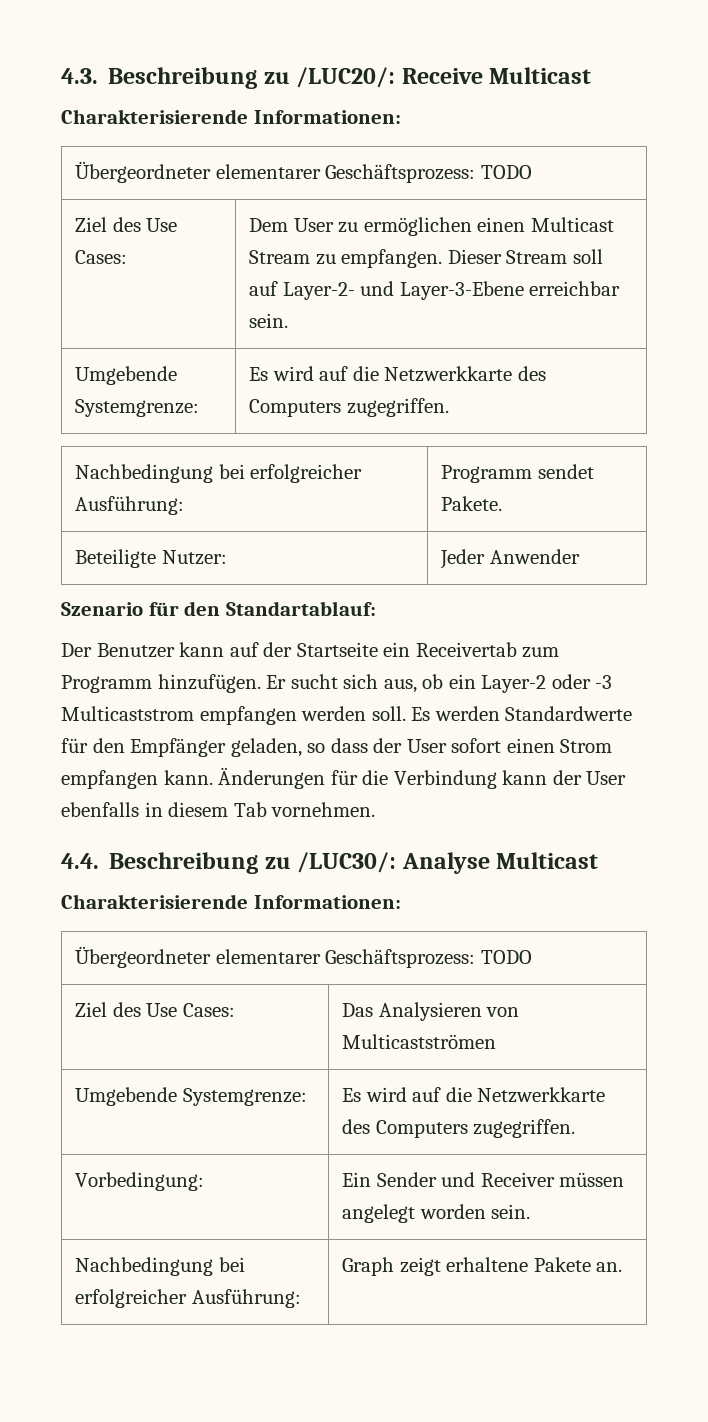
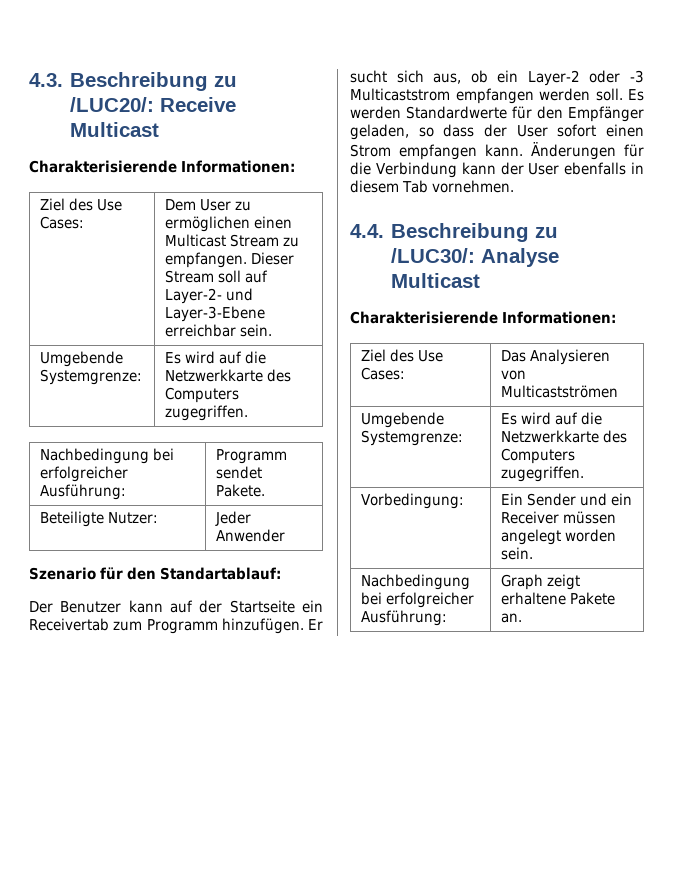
[75,161,532,183] // Übergeordneter elementarer Geschäftsprozess: TODO -> (295, 166) none
[75,946,532,968] // Übergeordneter elementarer Geschäftsprozess: TODO -> (616, 317) none
(476, 1179) none -> [611,493,633,506] ein

